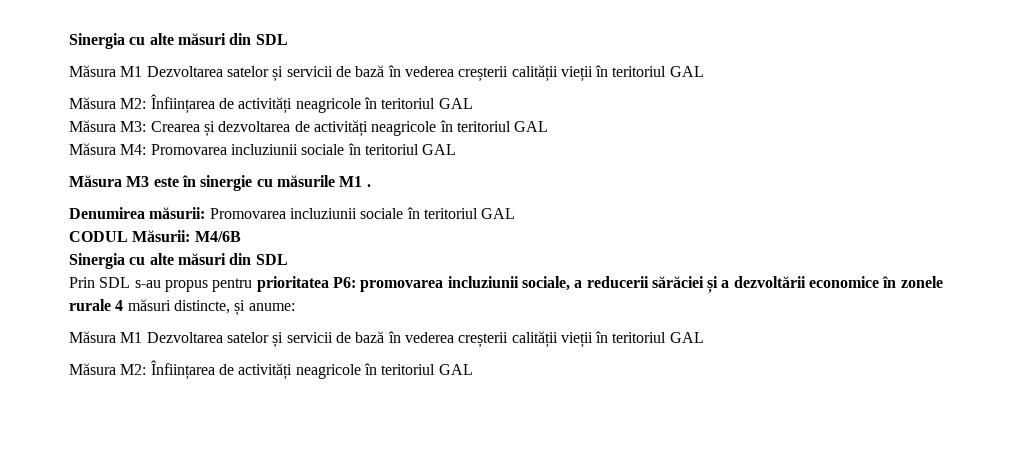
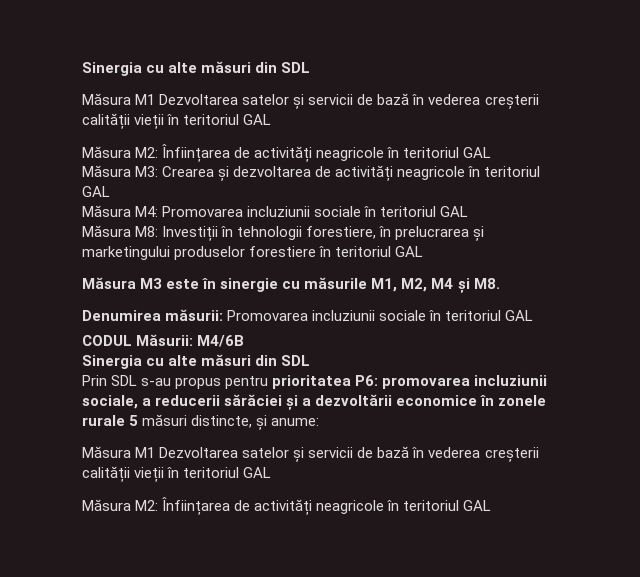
(457, 149) none -> [82,225,485,241] [82,246,424,260] // Măsura M8: Investiții în tehnologii forestiere, în prelucrarea și marketingului produselor forestiere în teritoriul GAL
[339,176,371,187] M1 . -> [371,278,500,294] M1, M2, M4 și M8.
[115,300,124,311] 4 -> [129,415,139,426] 5

